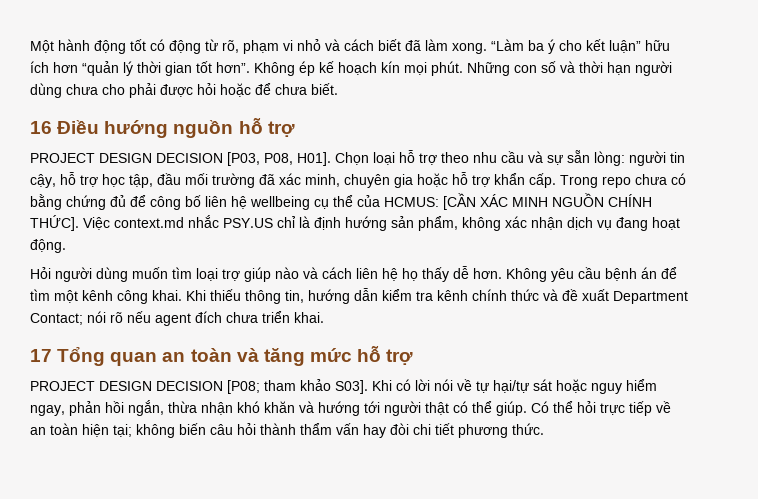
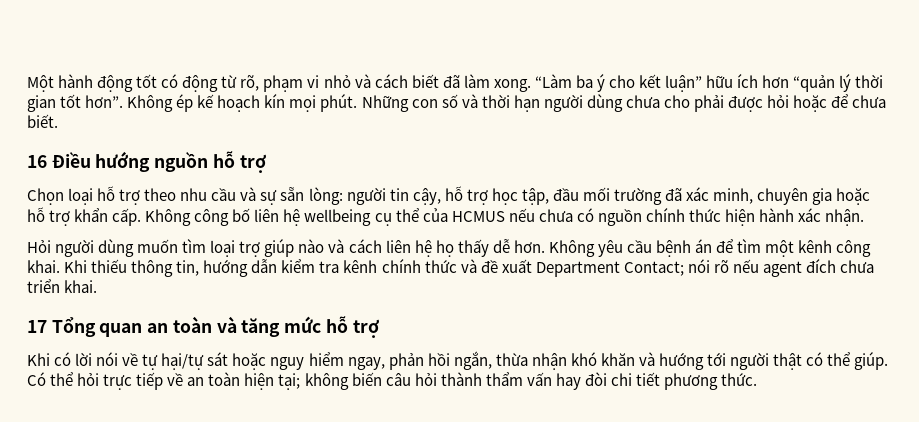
[30,152,331,166] PROJECT DESIGN DECISION [P03, P08, H01]. -> (266, 163) none
[560,173,686,188] [30,194,146,210] Trong repo chưa có bằng chứng đủ để -> [145,209,192,226] Không
[384,193,652,210] [30,215,680,231] [30,239,66,253] HCMUS: [CẦN XÁC MINH NGUỒN CHÍNH THỨC]. Việc context.md nhắc PSY.US chỉ là định hướng sản phẩm, không xác nhận dịch vụ đang hoạt động. -> [451,208,865,226] HCMUS nếu chưa có nguồn chính thức hiện hành xác nhận.
[30,379,368,394] PROJECT DESIGN DECISION [P08; tham khảo S03]. -> (379, 328) none

